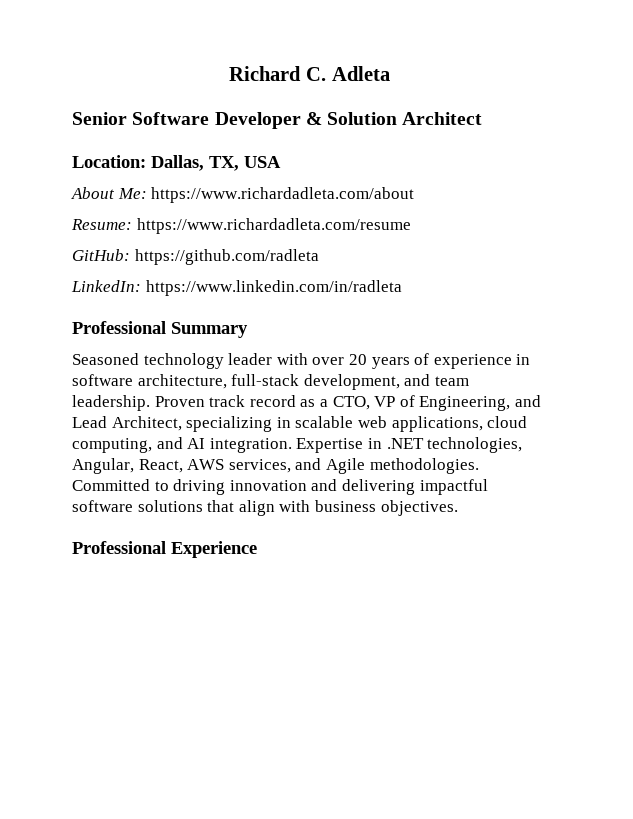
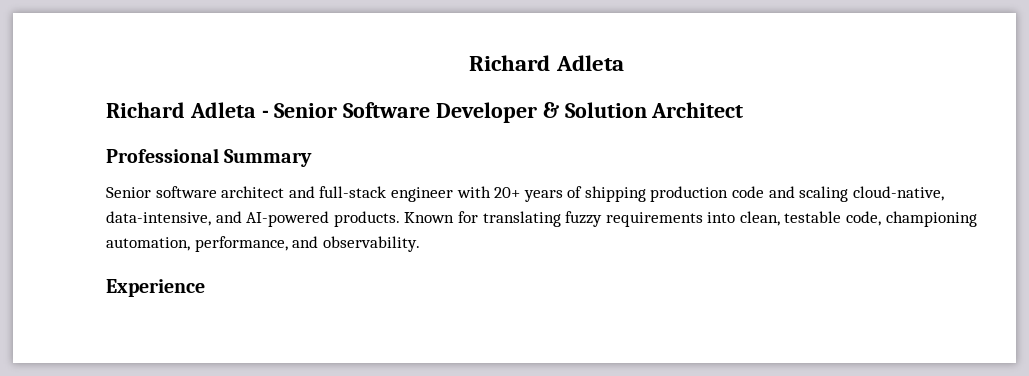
[229,66,326,81] Richard C. -> [469,55,551,71] Richard
(390, 73) none -> [106,102,269,118] Richard Adleta -
[72,155,281,171] [71,187,415,203] [71,218,411,234] [72,249,319,265] [71,280,402,296] [72,321,248,338] [72,353,531,369] [72,374,469,390] [72,395,541,411] [72,416,528,432] [72,437,523,453] [72,458,479,474] [72,479,488,495] [72,500,458,516] [72,541,166,554] Location: Dallas, TX, USA // About Me: https://www.richardadleta.com/about // Resume: https://www.richardadleta.com/resume // GitHub: https://github.com/radleta // LinkedIn: https://www.linkedin.com/in/radleta // Professional Summary // Seasoned technology leader with over 20 years of experience in software architecture, full-stack development, and team leadership. Proven track record as a CTO, VP of Engineering, and Lead Architect, specializing in scalable web applications, cloud computing, and AI integration. Expertise in .NET technologies, Angular, React, AWS services, and Agile methodologies. Committed to driving innovation and delivering impactful software solutions that align with business objectives. // Professional -> [106,148,313,167] [106,186,944,202] [106,211,977,227] [106,236,420,252] Professional Summary // Senior software architect and full-stack engineer with 20+ years of shipping production code and scaling cloud-native, data-intensive, and AI-powered products. Known for translating fuzzy requirements into clean, testable code, championing automation, performance, and observability. //

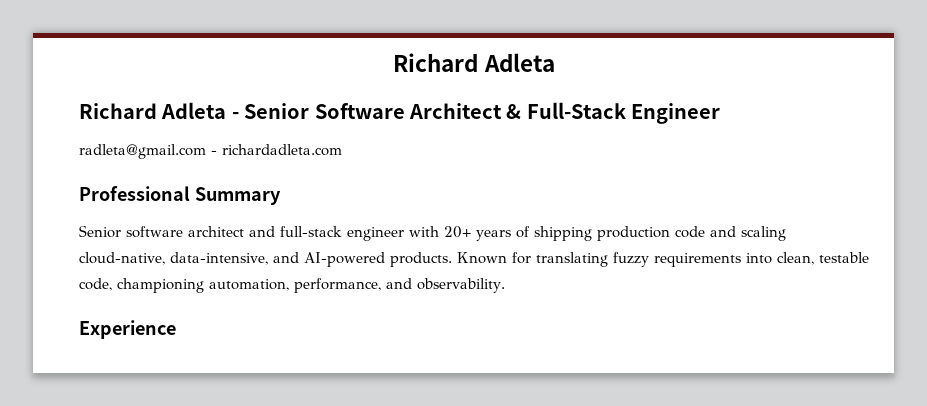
[436,102,744,123] Developer & Solution Architect -> [409,102,721,124] [79,144,342,159] Architect & Full-Stack Engineer // radleta@gmail.com - richardadleta.com

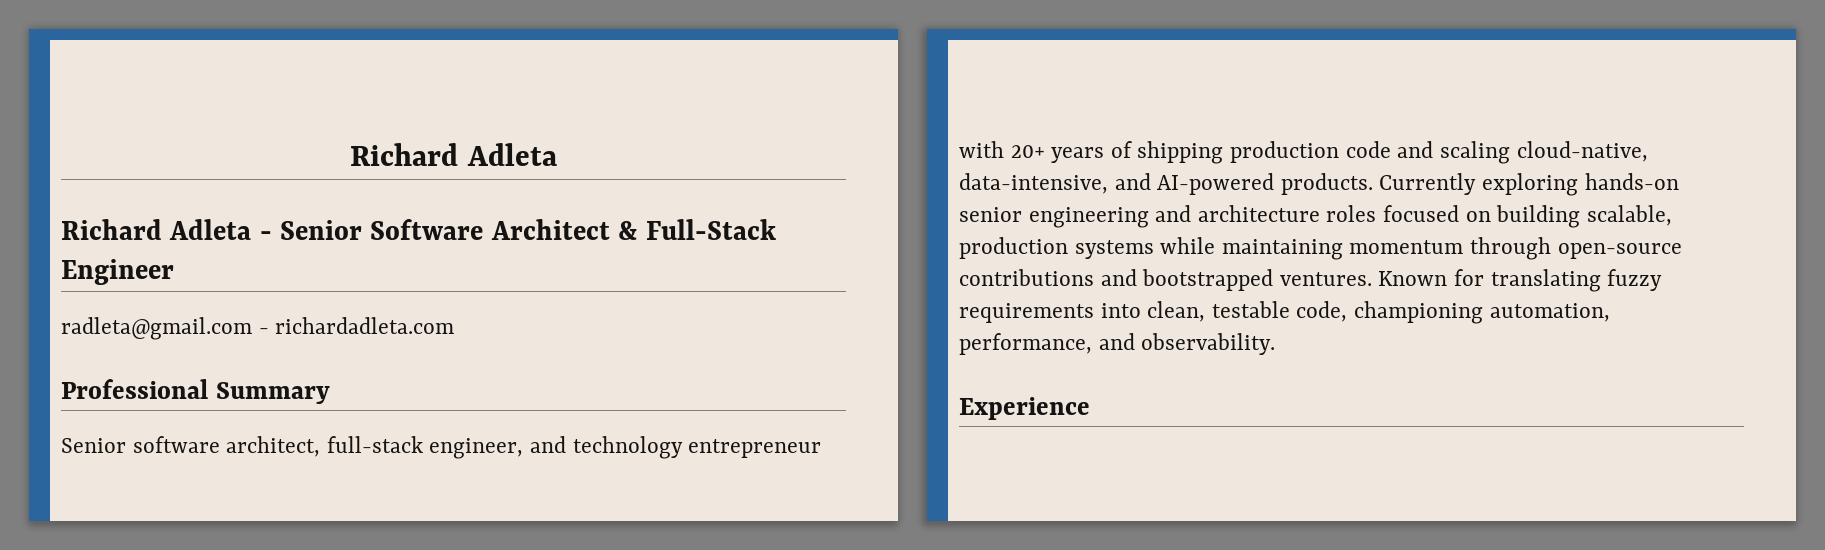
[188,226,404,241] architect and full-stack engineer -> [226,436,822,459] architect, full-stack engineer, and technology entrepreneur
(452, 259) none -> [1379,173,1679,196] [959,205,1672,228] [959,237,1682,260] [959,269,1372,291] Currently exploring hands-on senior engineering and architecture roles focused on building scalable, production systems while maintaining momentum through open-source contributions and bootstrapped ventures.

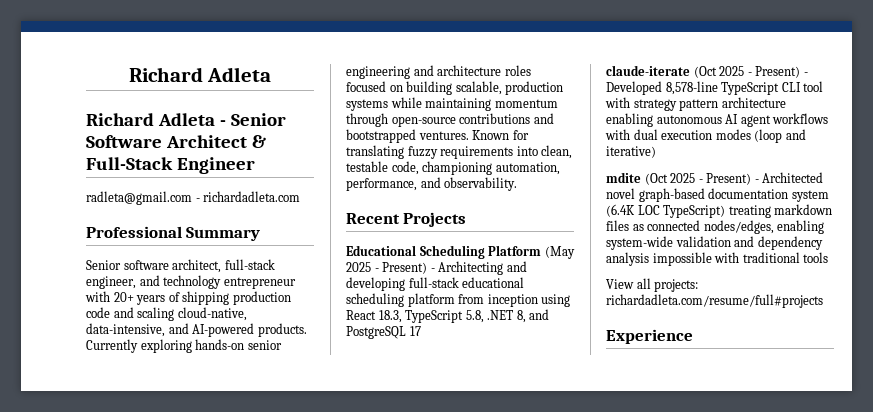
(1276, 344) none -> [346,212,467,227] [346,245,575,259] [346,261,527,275] [346,277,525,291] [346,293,571,307] [346,309,550,323] [346,326,421,339] [606,65,808,78] [606,81,824,95] [605,97,786,111] [606,113,829,127] [605,129,806,143] [606,146,656,158] [606,172,824,185] [606,188,829,202] [606,204,833,218] [606,220,825,234] [606,236,823,250] [606,252,829,266] [606,278,699,292] [606,294,823,308] // Recent Projects // Educational Scheduling Platform (May 2025 - Present) - Architecting and developing full-stack educational scheduling platform from inception using React 18.3, TypeScript 5.8, .NET 8, and PostgreSQL 17 // claude-iterate (Oct 2025 - Present) - Developed 8,578-line TypeScript CLI tool with strategy pattern architecture enabling autonomous AI agent workflows with dual execution modes (loop and iterative) // mdite (Oct 2025 - Present) - Architected novel graph-based documentation system (6.4K LOC TypeScript) treating markdown files as connected nodes/edges, enabling system-wide validation and dependency analysis impossible with traditional tools // View all projects: richardadleta.com/resume/full#projects

